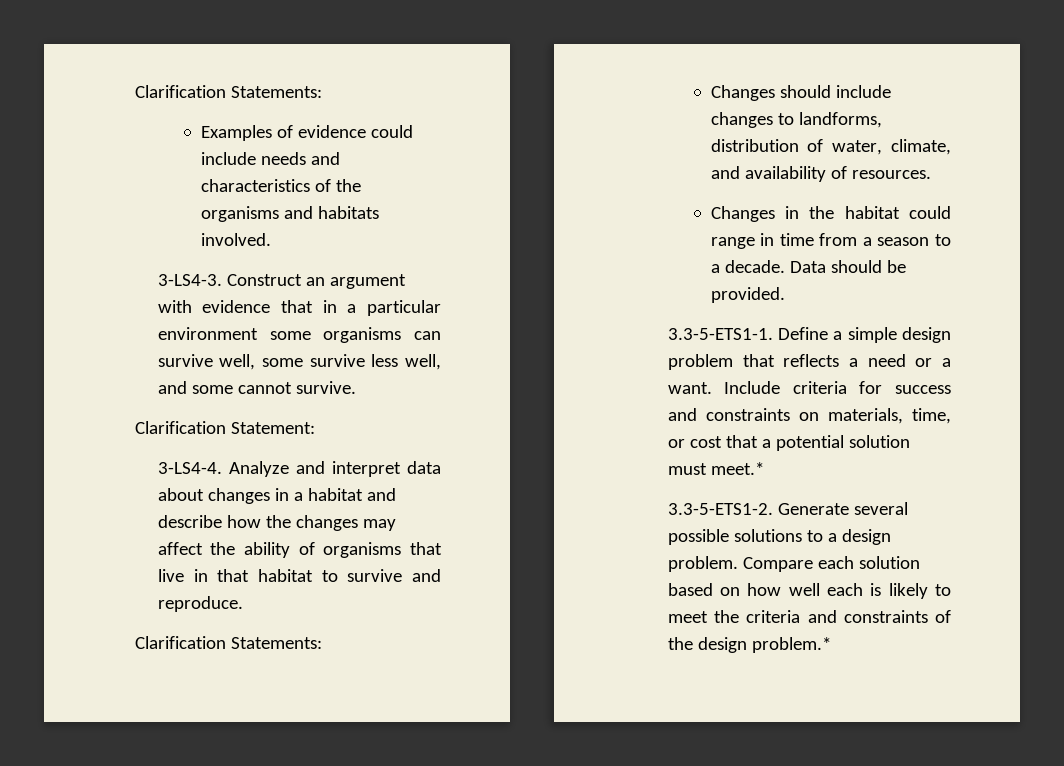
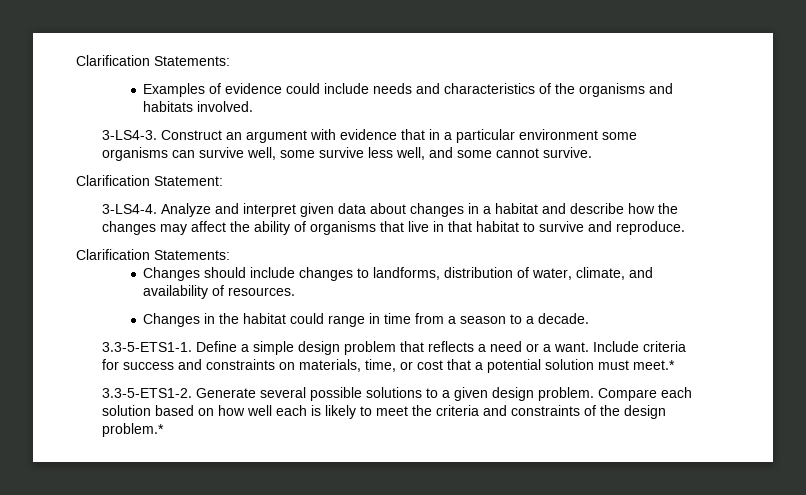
(401, 469) none -> [300,203,335,217] given
[789,260,906,273] [710,287,785,303] Data should be provided. -> (590, 318) none
(837, 537) none -> [454,387,489,401] given

